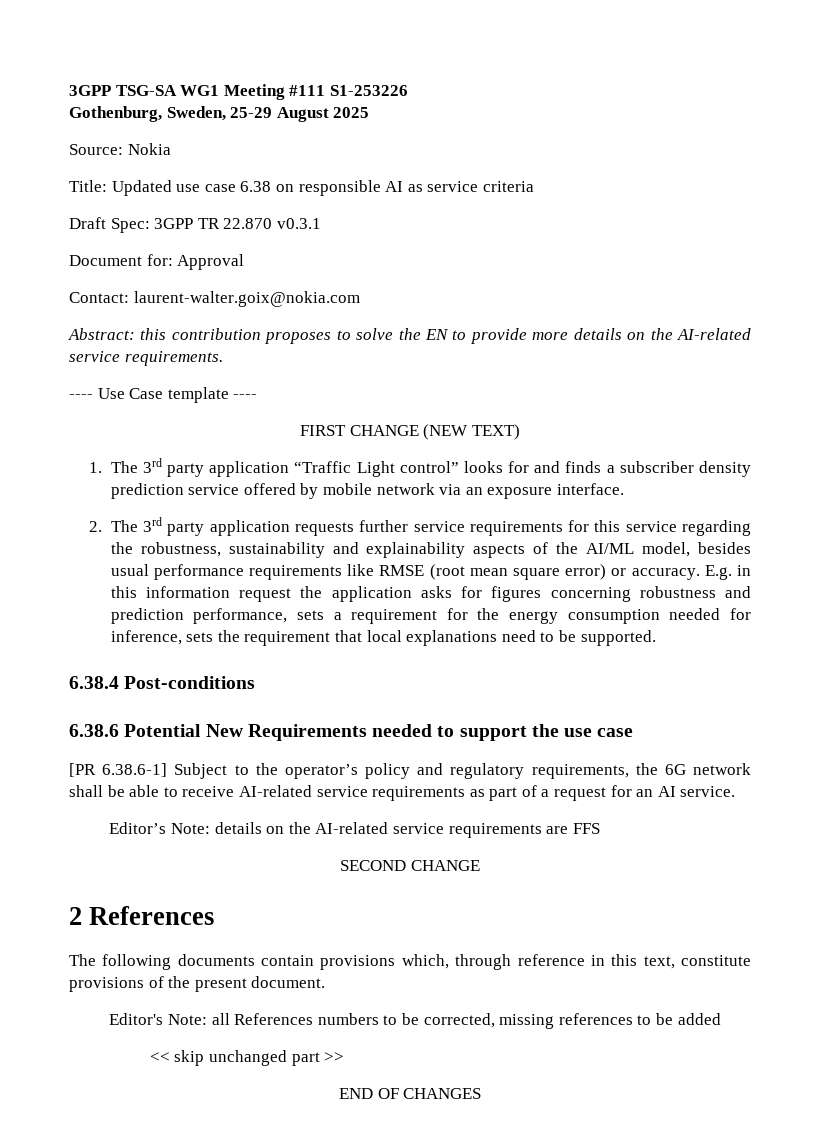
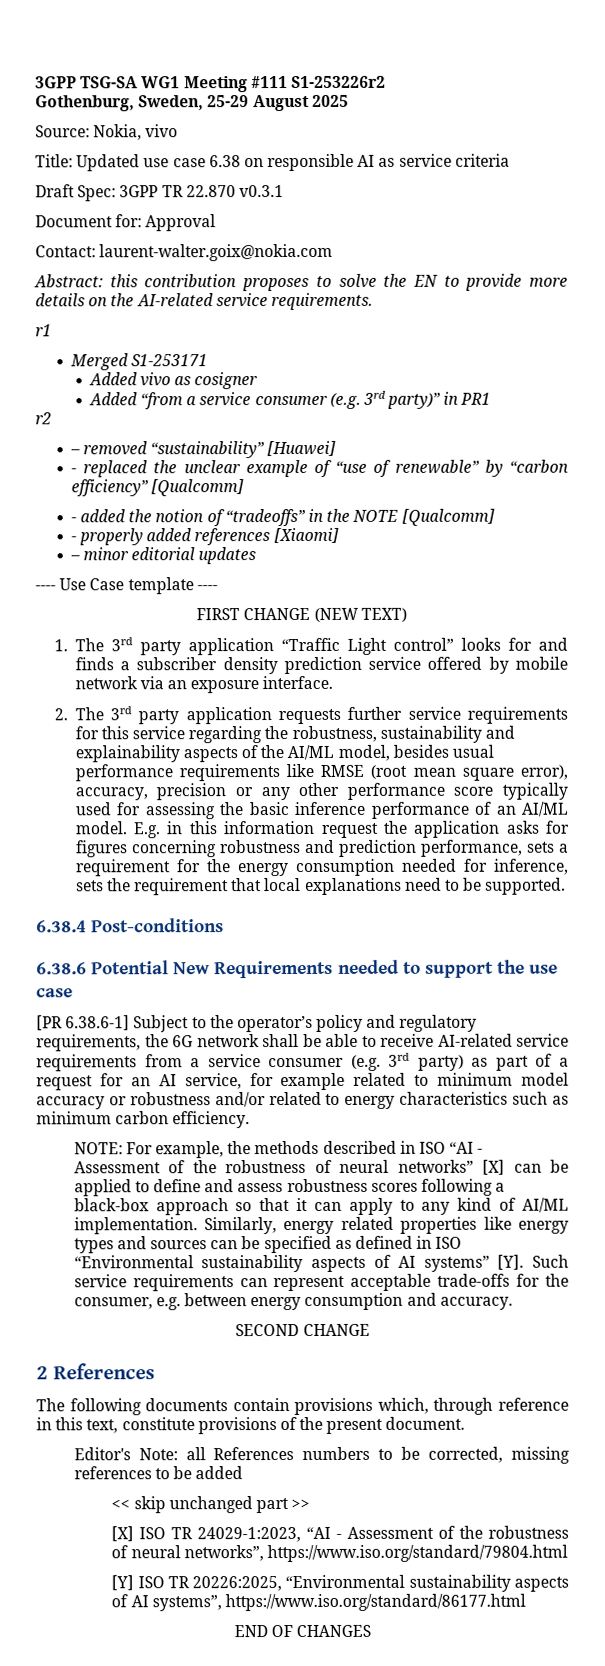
[329,85,408,96] S1-253226 -> [290,75,386,89] S1-253226r2
[127,143,171,155] Nokia -> [93,124,179,141] Nokia, vivo
(223, 358) none -> [35,324,52,337] [69,353,209,371] [88,372,259,390] [88,390,492,410] [35,412,52,425] [69,440,337,459] [70,459,569,478] [70,479,245,497] [70,508,495,527] [70,527,339,546] [69,547,257,565] // r1 // Merged S1-253171 // Added vivo as cosigner // Added “from a service consumer (e.g. 3rd party)” in PR1 // r2 // – removed “sustainability” [Huawei] // - replaced the unclear example of “use of renewable” by “carbon efficiency” [Qualcomm] // - added the notion of “tradeoffs” in the NOTE [Qualcomm] // - properly added references [Xiaomi] // – minor editorial updates
[565,564,700,580] error) or accuracy. -> [519,764,568,780] [74,782,568,801] [74,801,568,820] [74,821,128,835] error), accuracy, precision or any other performance score typically used for assessing the basic inference performance of an AI/ML model.
(466, 793) none -> [144,1052,464,1071] from a service consumer (e.g. 3rd party)
[680,786,736,797] [109,822,600,838] service. // Editor’s Note: details on the AI-related service requirements are FFS -> [184,1072,569,1091] [36,1091,570,1110] [36,1111,251,1129] [73,1140,484,1159] [73,1159,570,1175] [73,1178,506,1197] [73,1197,569,1216] [73,1216,569,1235] [73,1235,463,1254] [73,1254,569,1273] [73,1273,569,1292] [73,1292,513,1311] service, for example related to minimum model accuracy or robustness and/or related to energy characteristics such as minimum carbon efficiency. // NOTE: For example, the methods described in ISO “AI - Assessment of the robustness of neural networks” [X] can be applied to define and assess robustness scores following a black-box approach so that it can apply to any kind of AI/ML implementation. Similarly, energy related properties like energy types and sources can be specified as defined in ISO “Environmental sustainability aspects of AI systems” [Y]. Such service requirements can represent acceptable trade-offs for the consumer, e.g. between energy consumption and accuracy.
(345, 1057) none -> [111,1525,569,1543] [111,1544,569,1563] [111,1574,569,1592] [111,1593,527,1612] // [X] ISO TR 24029-1:2023, “AI - Assessment of the robustness of neural networks”, https://www.iso.org/standard/79804.html // [Y] ISO TR 20226:2025, “Environmental sustainability aspects of AI systems”, https://www.iso.org/standard/86177.html

